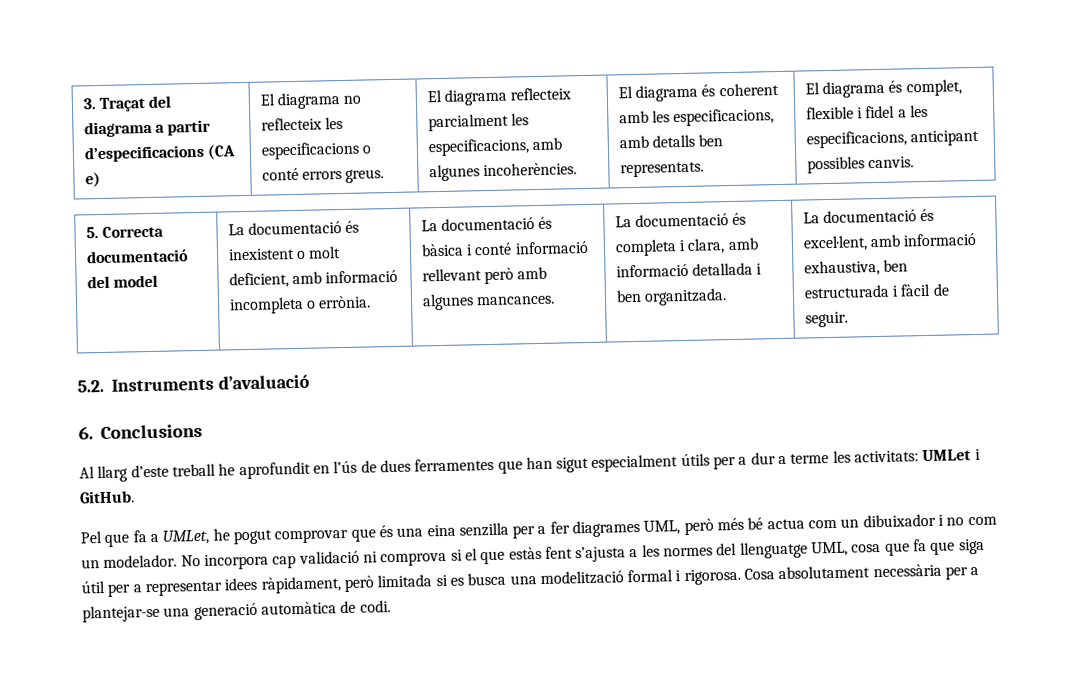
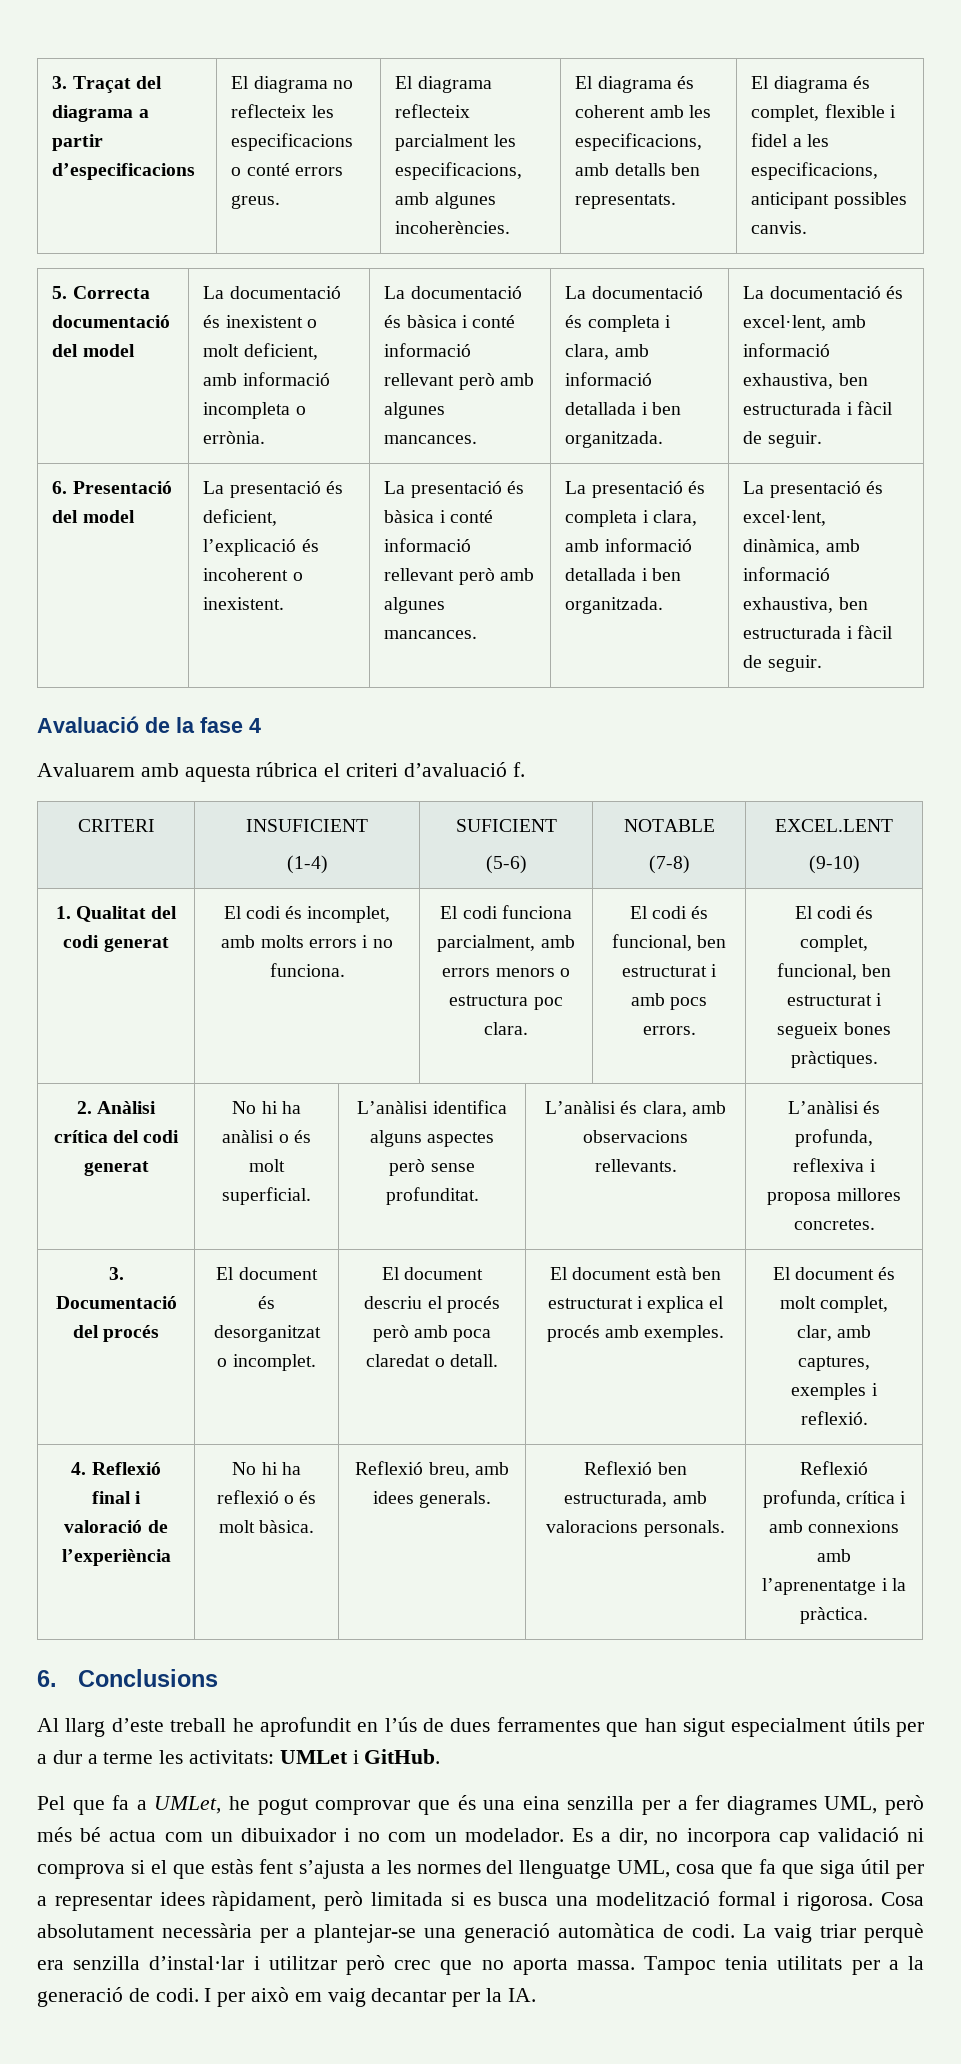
[206,144,236,160] [84,171,101,188] (CA e) -> (196, 171) none
[77,374,310,393] // 5.2. Instruments d’avaluació -> [52,481,172,494] [52,510,135,523] [203,481,343,498] [203,509,278,526] [203,539,319,556] [203,568,303,581] [203,597,285,610] [384,481,524,498] [384,510,493,523] [384,538,472,552] [384,568,534,585] [384,597,446,614] [384,630,478,639] [565,481,705,498] [565,510,697,527] [565,538,692,552] [565,568,681,581] [565,597,664,614] [743,481,883,498] [743,510,827,526] [743,539,860,555] [743,567,831,581] [743,597,868,613] [743,625,893,639] [743,655,822,672] [37,716,261,733] [37,762,525,782] [77,819,155,832] [246,819,368,832] [286,855,328,874] [455,819,557,832] [485,855,527,874] [623,819,715,832] [648,855,690,874] [775,819,893,832] [808,855,860,874] [55,906,178,922] [63,935,169,952] [223,906,391,923] [221,935,393,948] [269,963,345,977] [440,905,572,919] [437,935,575,952] [442,968,570,977] [449,995,563,1010] [484,1022,528,1035] [629,906,709,919] [611,934,727,951] [621,964,718,977] [630,993,708,1010] [642,1026,696,1035] [794,906,874,919] [800,935,868,952] [776,963,892,980] [786,993,883,1006] [777,1022,891,1039] [790,1051,878,1068] [76,1101,157,1114] [53,1130,180,1143] [83,1161,149,1176] [232,1101,301,1114] [222,1130,311,1143] [249,1159,285,1172] [222,1187,311,1205] [357,1100,507,1114] [369,1130,495,1147] [389,1159,475,1176] [385,1187,479,1205] [545,1101,726,1117] [583,1130,688,1143] [594,1159,677,1172] [787,1101,881,1114] [795,1129,873,1147] [793,1158,876,1172] [767,1188,901,1205] [793,1219,875,1230] [108,1267,124,1280] [55,1296,177,1309] [72,1325,160,1342] [216,1267,318,1280] [258,1296,275,1309] [213,1325,321,1342] [217,1354,316,1371] [381,1267,484,1280] [364,1296,500,1313] [372,1325,492,1342] [366,1354,498,1367] [550,1267,721,1280] [547,1296,725,1313] [546,1325,725,1342] [772,1267,896,1280] [779,1296,889,1313] [796,1325,872,1341] [798,1356,870,1371] [791,1383,878,1400] [800,1411,868,1425] [71,1462,161,1475] [91,1491,142,1504] [64,1520,168,1533] [61,1549,171,1566] [232,1462,301,1475] [216,1490,317,1504] [218,1520,315,1533] [355,1461,509,1478] [372,1491,492,1508] [584,1461,687,1475] [564,1491,707,1507] [546,1520,725,1537] [800,1461,868,1475] [762,1490,907,1508] [768,1520,900,1533] [817,1549,851,1562] [762,1578,906,1595] [800,1607,868,1624] // 6. Presentació del model | La presentació és deficient, l’explicació és incoherent o inexistent. | La presentació és bàsica i conté informació rellevant però amb algunes mancances. | La presentació és completa i clara, amb informació detallada i ben organitzada. | La presentació és excel·lent, dinàmica, amb informació exhaustiva, ben estructurada i fàcil de seguir. // Avaluació de la fase 4 // Avaluarem amb aquesta rúbrica el criteri d’avaluació f. // CRITERI | INSUFICIENT // (1-4) | SUFICIENT // (5-6) | NOTABLE // (7-8) | EXCEL.LENT // (9-10) // 1. Qualitat del codi generat | El codi és incomplet, amb molts errors i no funciona. | El codi funciona parcialment, amb errors menors o estructura poc clara. | El codi és funcional, ben estructurat i amb pocs errors. | El codi és complet, funcional, ben estructurat i segueix bones pràctiques. // 2. Anàlisi crítica del codi generat | No hi ha anàlisi o és molt superficial. | L’anàlisi identifica alguns aspectes però sense profunditat. | L’anàlisi és clara, amb observacions rellevants. | L’anàlisi és profunda, reflexiva i proposa millores concretes. // 3. Documentació del procés | El document és desorganitzat o incomplet. | El document descriu el procés però amb poca claredat o detall. | El document està ben estructurat i explica el procés amb exemples. | El document és molt complet, clar, amb captures, exemples i reflexió. // 4. Reflexió final i valoració de l’experiència | No hi ha reflexió o és molt bàsica. | Reflexió breu, amb idees generals. | Reflexió ben estructurada, amb valoracions personals. | Reflexió profunda, crítica i amb connexions amb l’aprenentatge i la pràctica.
[180,555,201,567] No -> [571,1828,679,1846] Es a dir, no
(391, 606) none -> [743,1923,924,1943] [37,1955,924,1975] [37,1987,536,2007] La vaig triar perquè era senzilla d’instal·lar i utilitzar però crec que no aporta massa. Tampoc tenia utilitats per a la generació de codi. I per això em vaig decantar per la IA.

